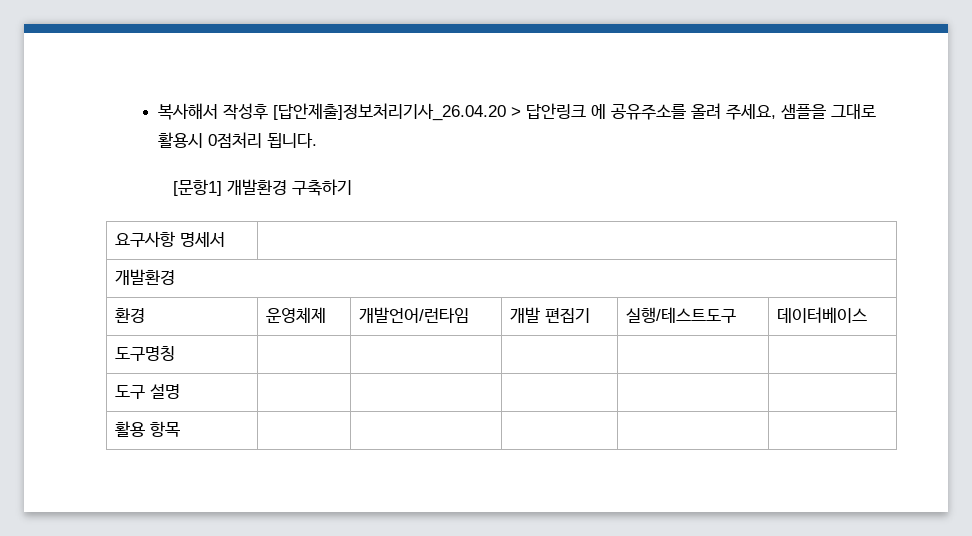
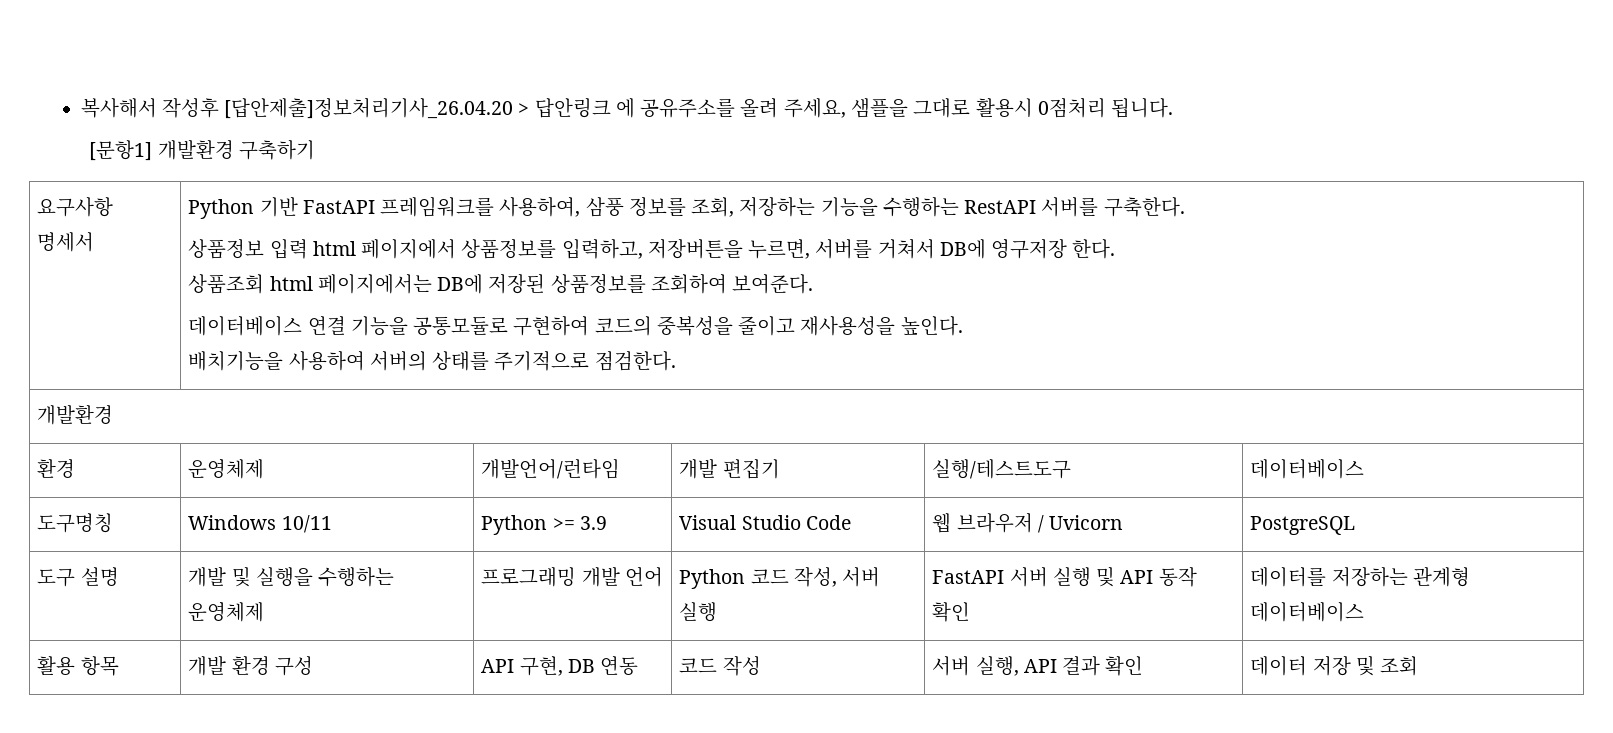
(226, 239) none -> [188,196,1185,219] [188,238,1116,259] [188,274,814,294] [188,316,963,336] [188,351,676,371] Python 기반 FastAPI 프레임워크를 사용하여, 삼풍 정보를 조회, 저장하는 기능을 수행하는 RestAPI 서버를 구축한다. // 상품정보 입력 html 페이지에서 상품정보를 입력하고, 저장버튼을 누르면, 서버를 거쳐서 DB에 영구저장 한다. // 상품조회 html 페이지에서는 DB에 저장된 상품정보를 조회하여 보여준다. // 데이터베이스 연결 기능을 공통모듈로 구현하여 코드의 중복성을 줄이고 재사용성을 높인다. // 배치기능을 사용하여 서버의 상태를 주기적으로 점검한다.
[115,384,181,399] [115,421,181,437] | | | | // 도구 설명 | | | | | // 활용 항목 | | | | | -> [188,515,332,533] [481,515,607,535] [679,515,851,530] [932,513,1124,533] [1250,516,1356,535] [37,567,119,587] [188,566,395,587] [188,602,265,622] [481,566,663,587] [679,567,881,589] [679,602,718,622] [932,567,1197,587] [932,602,971,622] [1250,566,1470,587] [1250,602,1365,622] [37,656,119,676] [188,655,313,676] [481,656,639,676] [679,656,761,676] [932,656,1144,676] [1250,656,1419,676] Windows 10/11 | Python >= 3.9 | Visual Studio Code | 웹 브라우저 / Uvicorn | PostgreSQL // 도구 설명 | 개발 및 실행을 수행하는 운영체제 | 프로그래밍 개발 언어 | Python 코드 작성, 서버 실행 | FastAPI 서버 실행 및 API 동작 확인 | 데이터를 저장하는 관계형 데이터베이스 // 활용 항목 | 개발 환경 구성 | API 구현, DB 연동 | 코드 작성 | 서버 실행, API 결과 확인 | 데이터 저장 및 조회

